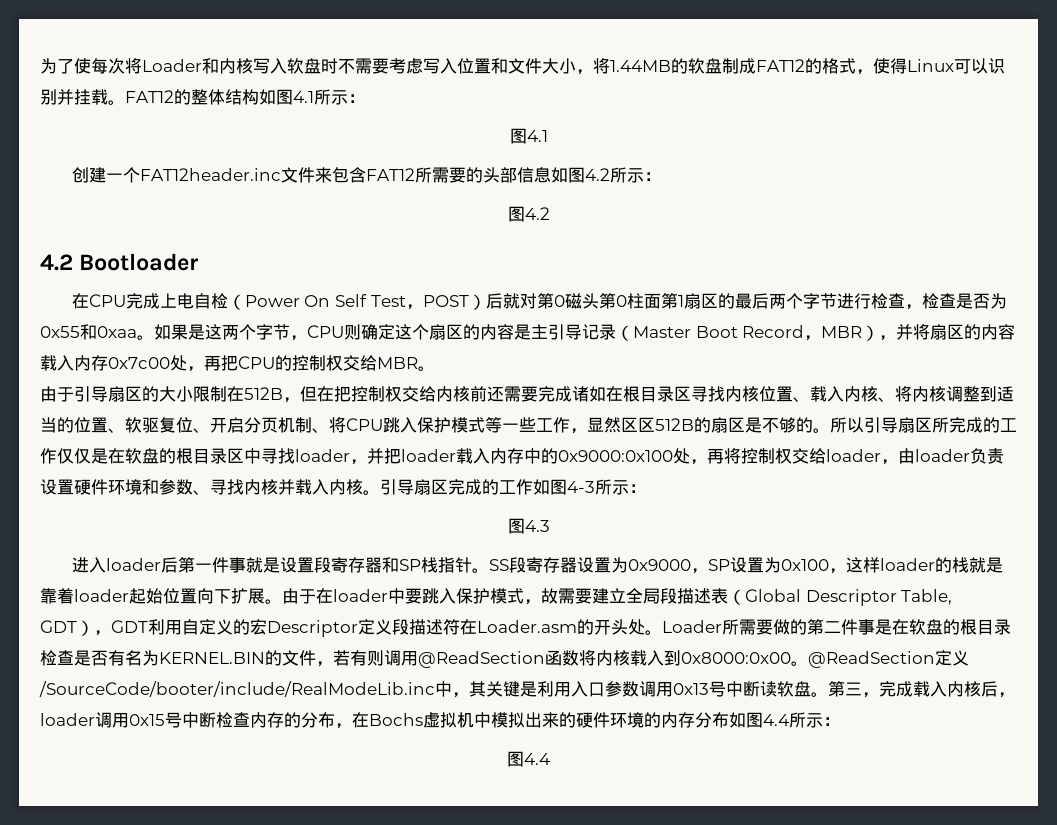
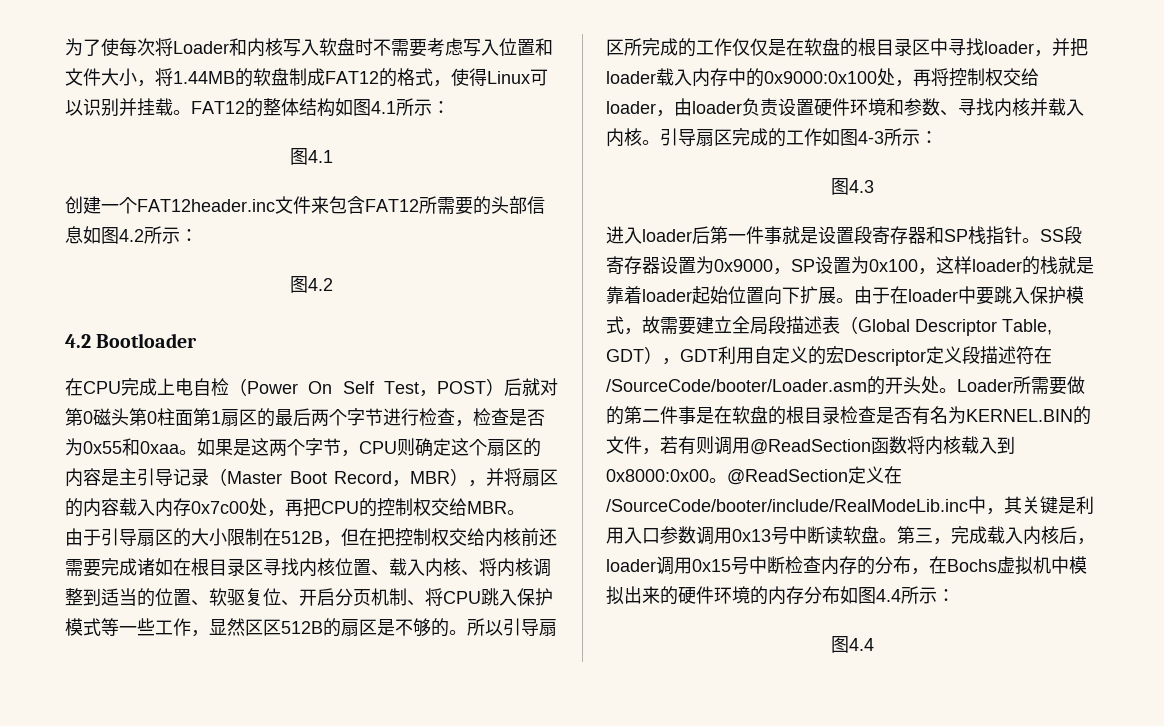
[477,620,577,633] Loader.asm -> [606,379,867,392] /SourceCode/booter/Loader.asm
(969, 658) none -> [884,466,902,484] 在

